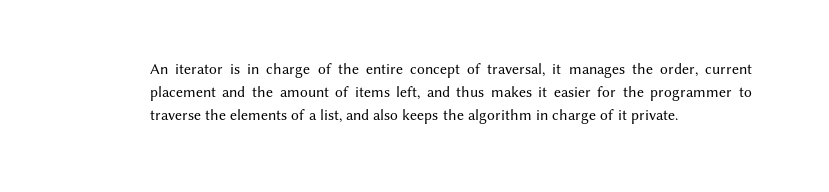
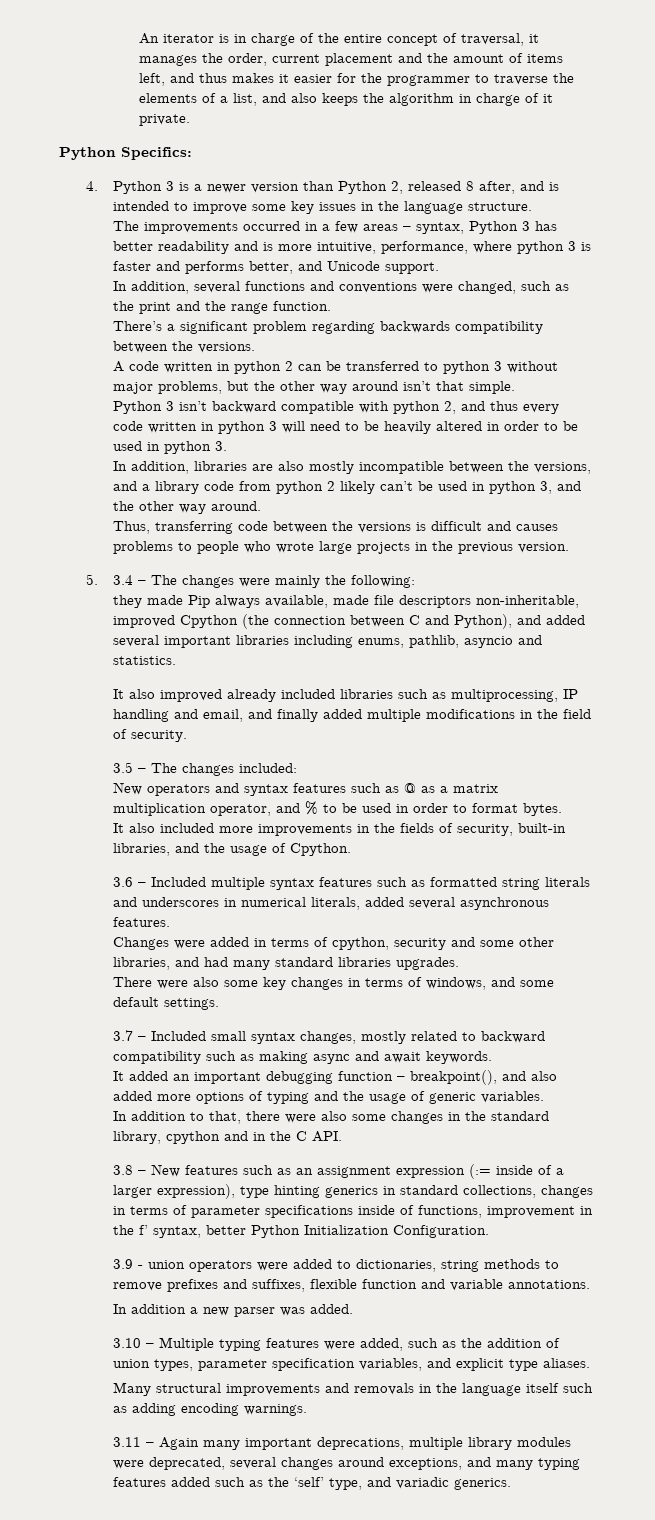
(678, 117) none -> [59,147,192,160] [85,181,559,194] [112,201,532,214] [112,221,557,234] [112,241,591,254] [112,261,439,274] [112,281,569,294] [112,301,331,314] [112,321,543,334] [112,341,255,353] [112,361,558,374] [112,381,515,394] [112,401,559,414] [112,421,578,434] [112,441,227,454] [112,461,591,474] [112,481,581,494] [112,501,261,514] [112,521,558,534] [112,541,569,554] [85,574,415,588] [112,595,579,608] [112,614,585,629] [112,635,542,648] [112,656,176,665] [112,689,578,702] [112,709,591,722] [112,729,187,742] [112,762,297,776] [112,782,498,796] [112,801,562,816] [112,823,566,836] [112,843,351,856] [112,877,590,890] [112,897,549,910] [112,917,170,927] [112,937,554,950] [112,957,459,970] [112,977,554,990] [112,997,219,1010] [112,1030,545,1044] [112,1051,492,1064] [112,1070,557,1085] [112,1091,544,1104] [112,1111,549,1124] [112,1131,342,1144] [112,1164,564,1179] [112,1184,593,1199] [112,1205,593,1218] [112,1225,489,1238] [112,1259,559,1272] [112,1279,590,1292] [112,1304,353,1317] [112,1337,560,1351] [112,1358,590,1371] [112,1382,593,1396] [112,1403,307,1416] [112,1437,571,1450] [112,1457,580,1470] [112,1477,511,1490] // Python Specifics: // 4. Python 3 is a newer version than Python 2, released 8 after, and is intended to improve some key issues in the language structure. // The improvements occurred in a few areas – syntax, Python 3 has better readability and is more intuitive, performance, where python 3 is faster and performs better, and Unicode support. // In addition, several functions and conventions were changed, such as the print and the range function. // There’s a significant problem regarding backwards compatibility between the versions. // A code written in python 2 can be transferred to python 3 without major problems, but the other way around isn’t that simple. // Python 3 isn’t backward compatible with python 2, and thus every code written in python 3 will need to be heavily altered in order to be used in python 3. // In addition, libraries are also mostly incompatible between the versions, and a library code from python 2 likely can’t be used in python 3, and the other way around. // Thus, transferring code between the versions is difficult and causes problems to people who wrote large projects in the previous version. // 5. 3.4 – The changes were mainly the following: // they made Pip always available, made file descriptors non-inheritable, improved Cpython (the connection between C and Python), and added several important libraries including enums, pathlib, asyncio and statistics. // It also improved already included libraries such as multiprocessing, IP handling and email, and finally added multiple modifications in the field of security. // 3.5 – The changes included: // New operators and syntax features such as @ as a matrix multiplication operator, and % to be used in order to format bytes. // It also included more improvements in the fields of security, built-in libraries, and the usage of Cpython. // 3.6 – Included multiple syntax features such as formatted string literals and underscores in numerical literals, added several asynchronous features. // Changes were added in terms of cpython, security and some other libraries, and had many standard libraries upgrades. // There were also some key changes in terms of windows, and some default settings. // 3.7 – Included small syntax changes, mostly related to backward compatibility such as making async and await keywords. // It added an important debugging function – breakpoint(), and also added more options of typing and the usage of generic variables. // In addition to that, there were also some changes in the standard library, cpython and in the C API. // 3.8 – New features such as an assignment expression (:= inside of a larger expression), type hinting generics in standard collections, changes in terms of parameter specifications inside of functions, improvement in the f’ syntax, better Python Initialization Configuration. // 3.9 - union operators were added to dictionaries, string methods to remove prefixes and suffixes, flexible function and variable annotations. // In addition a new parser was added. // 3.10 – Multiple typing features were added, such as the addition of union types, parameter specification variables, and explicit type aliases. // Many structural improvements and removals in the language itself such as adding encoding warnings. // 3.11 – Again many important deprecations, multiple library modules were deprecated, several changes around exceptions, and many typing features added such as the ‘self’ type, and variadic generics.

